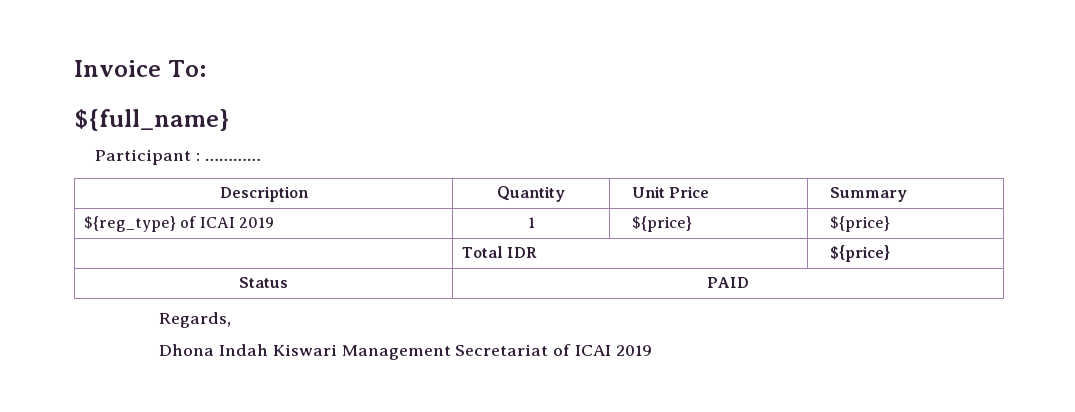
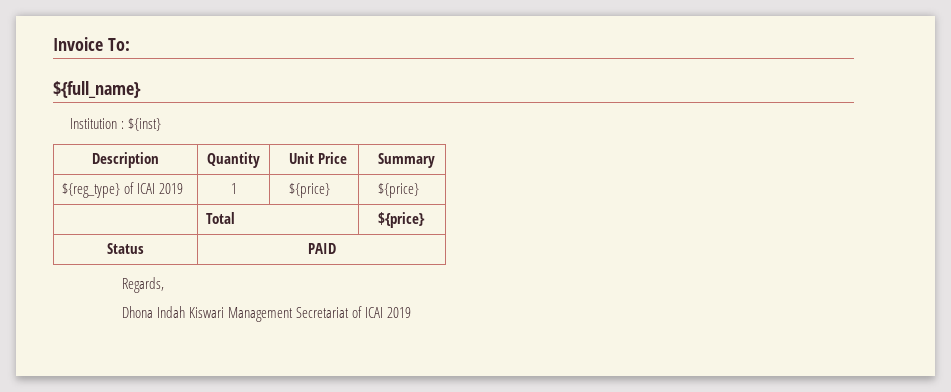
[95,149,261,165] Participant : ………… -> [70,118,162,131] Institution : ${inst}
[507,247,538,258] IDR -> (236, 218) none

